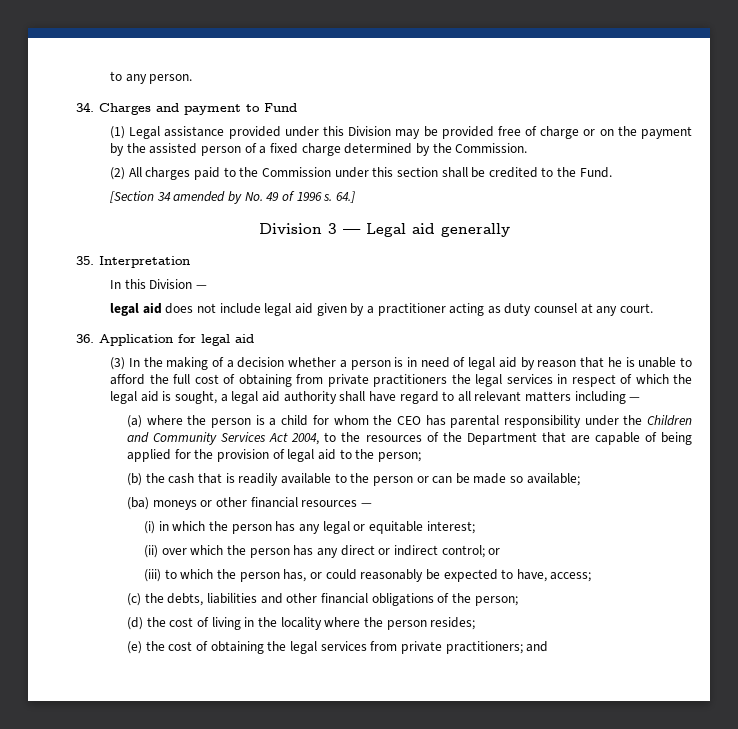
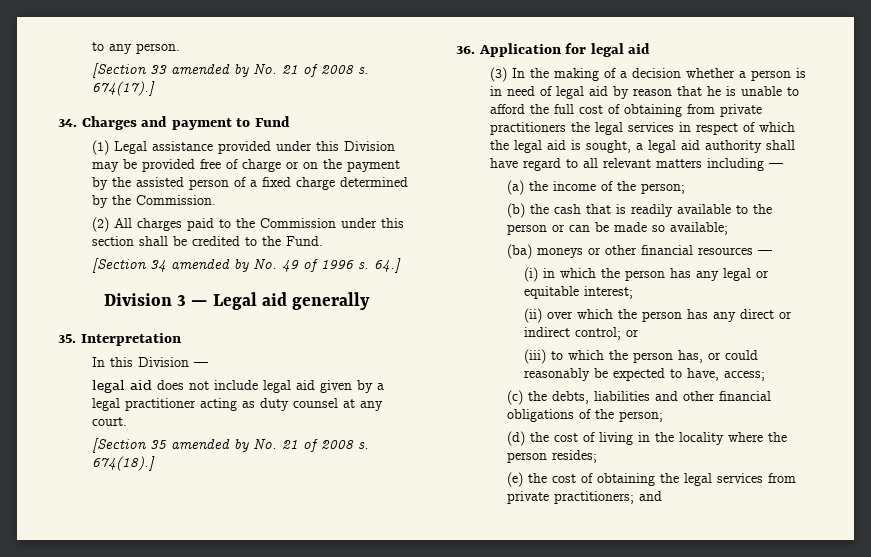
(193, 79) none -> [91,63,369,78] [91,81,155,96] // [Section 33 amended by No. 21 of 2008 s. 674(17).]
(374, 310) none -> [91,398,120,411] legal
(654, 308) none -> [91,438,369,453] [91,456,155,471] // [Section 35 amended by No. 21 of 2008 s. 674(18).]
[146,415,692,428] [127,432,692,445] [127,449,352,462] where the person is a child for whom the CEO has parental responsibility under the Children and Community Services Act 2004, to the resources of the Department that are capable of being applied for the provision of legal aid to -> [528,181,613,191] the income of

